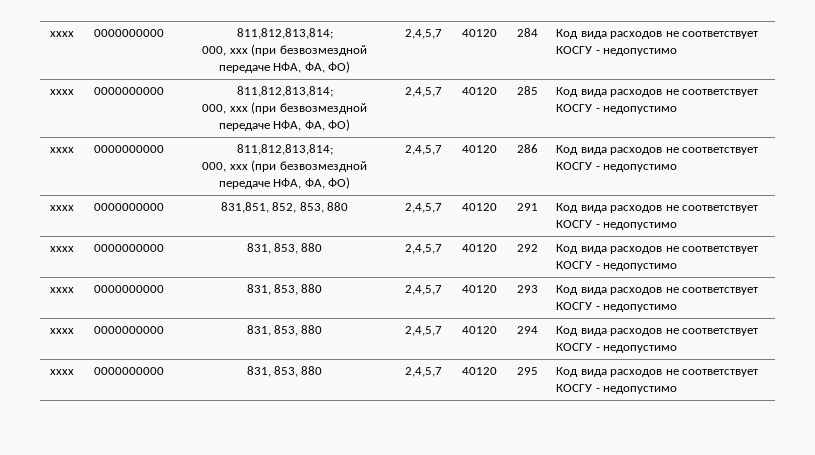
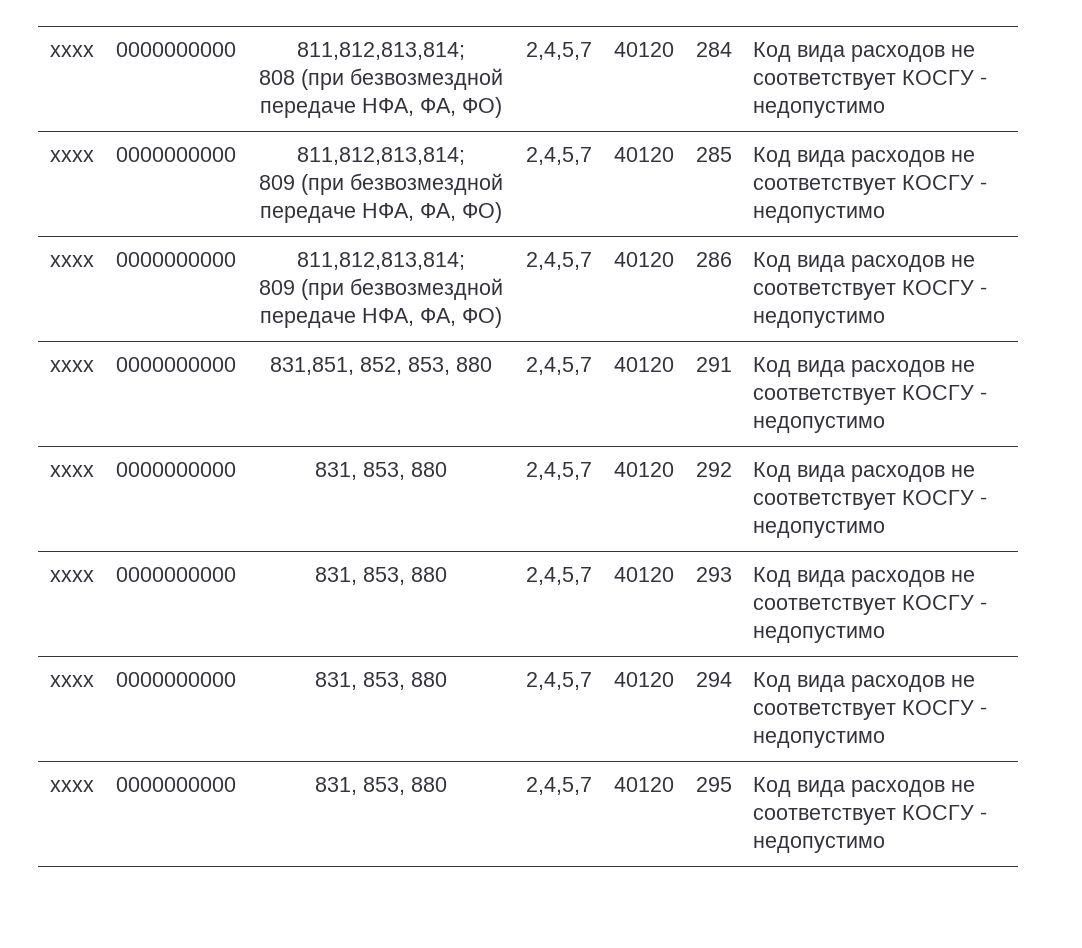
[50,31,74,37] [93,29,164,37] [236,28,333,39] [202,46,248,56] хххх | 0000000000 | 811,812,813,814; // 000, ххх -> [49,45,94,57] [115,42,236,57] [296,42,465,60] [258,70,295,85] хххх | 0000000000 | 811,812,813,814; // 808
[202,104,248,114] 000, ххх -> [258,175,295,190] 809
[202,162,248,172] 000, ххх -> [258,280,295,295] 809

